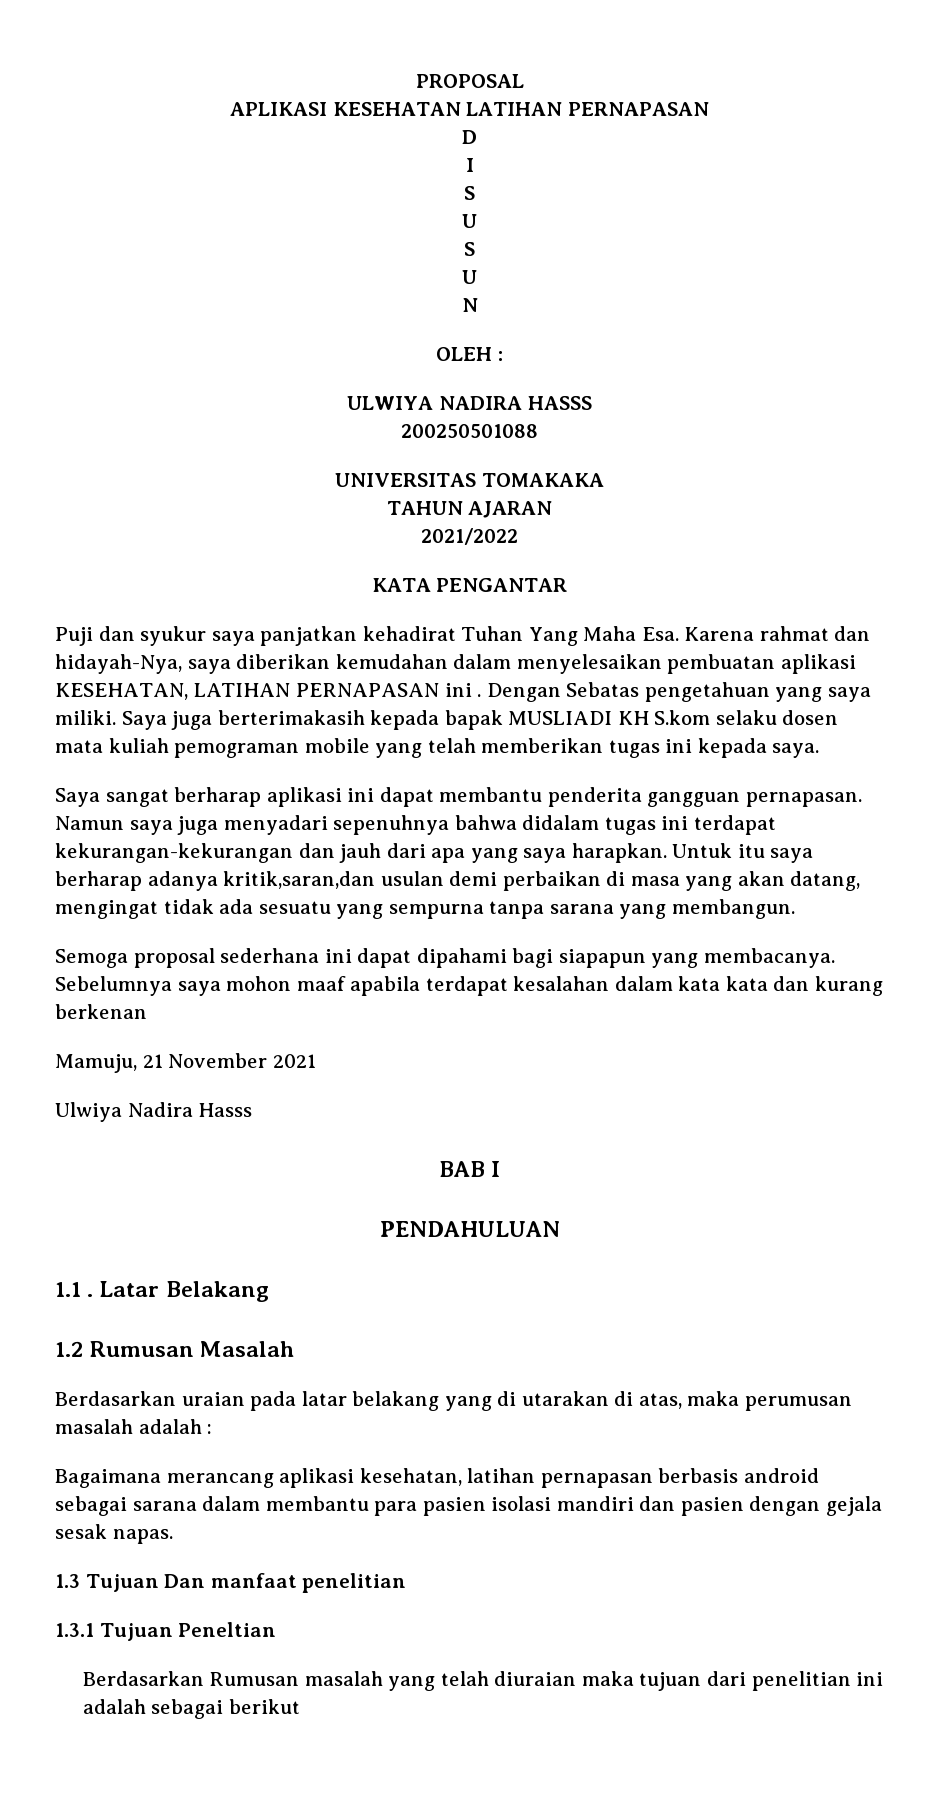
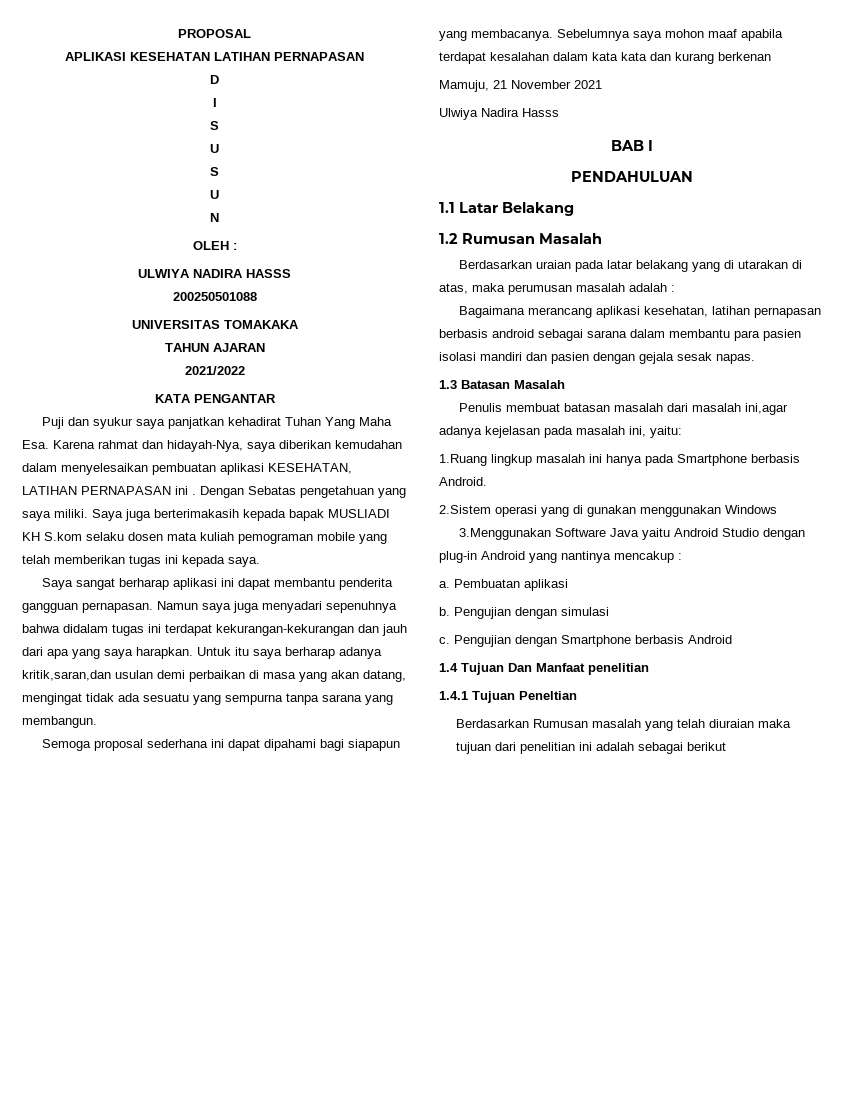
[87,1294,94,1297] . -> (455, 207) none
(80, 1581) none -> [461,380,565,389] [458,403,788,415] [439,426,682,438] [439,454,800,466] [439,477,487,486] [439,505,777,517] [458,528,805,540] [439,551,682,563] [439,579,568,591] [439,607,609,619] [439,635,732,647] [439,663,458,672] Batasan Masalah // Penulis membuat batasan masalah dari masalah ini,agar adanya kejelasan pada masalah ini, yaitu: // 1.Ruang lingkup masalah ini hanya pada Smartphone berbasis Android. // 2.Sistem operasi yang di gunakan menggunakan Windows // 3.Menggunakan Software Java yaitu Android Studio dengan plug-in Android yang nantinya mencakup : // a. Pembuatan aplikasi // b. Pengujian dengan simulasi // c. Pengujian dengan Smartphone berbasis Android // 1.4
[210,1573,297,1588] manfaat -> [536,663,585,672] Manfaat
[55,1623,94,1637] 1.3.1 -> [439,691,468,700] 1.4.1

